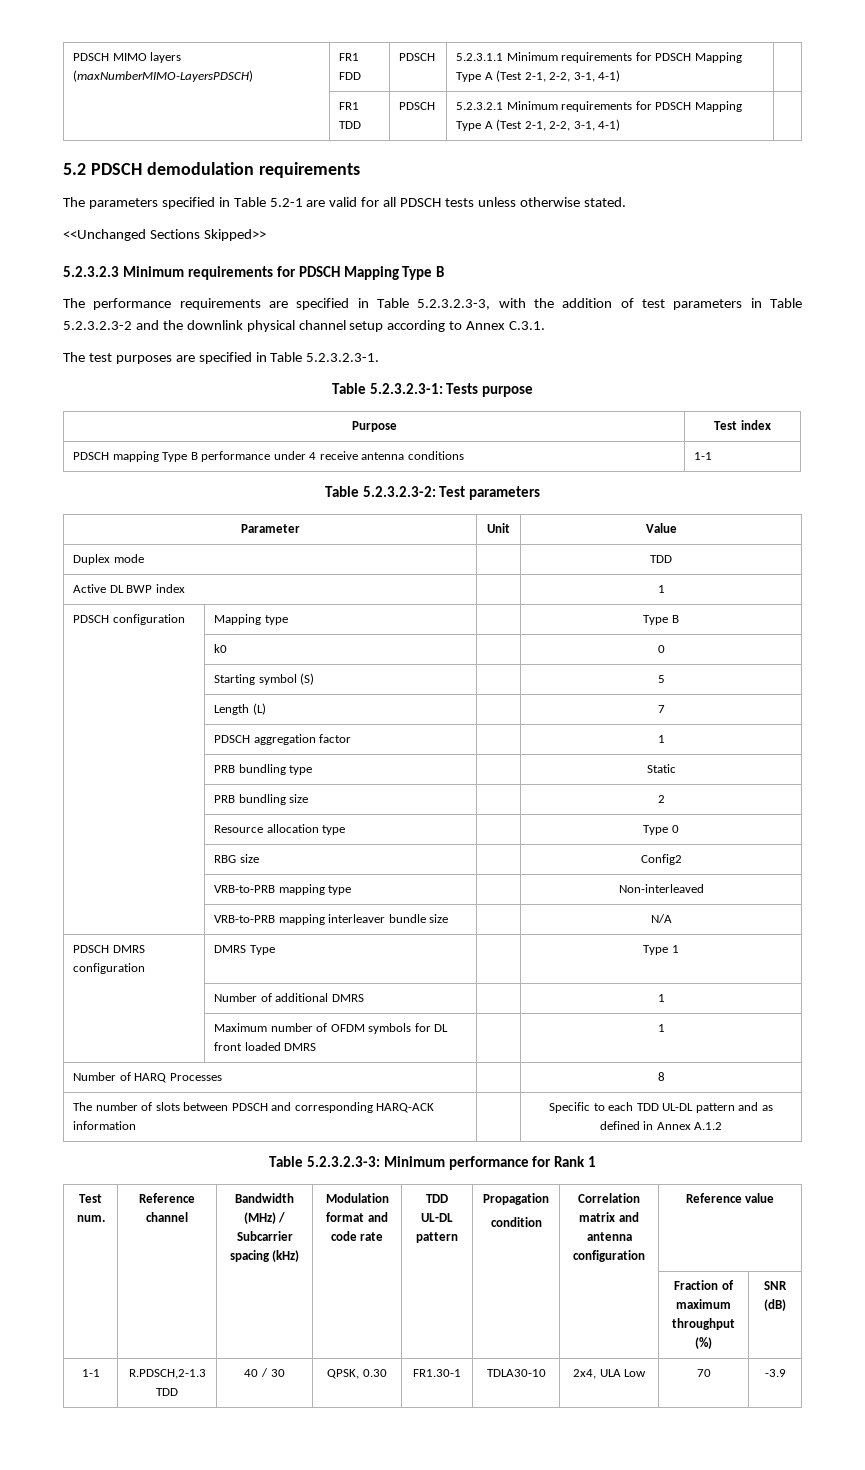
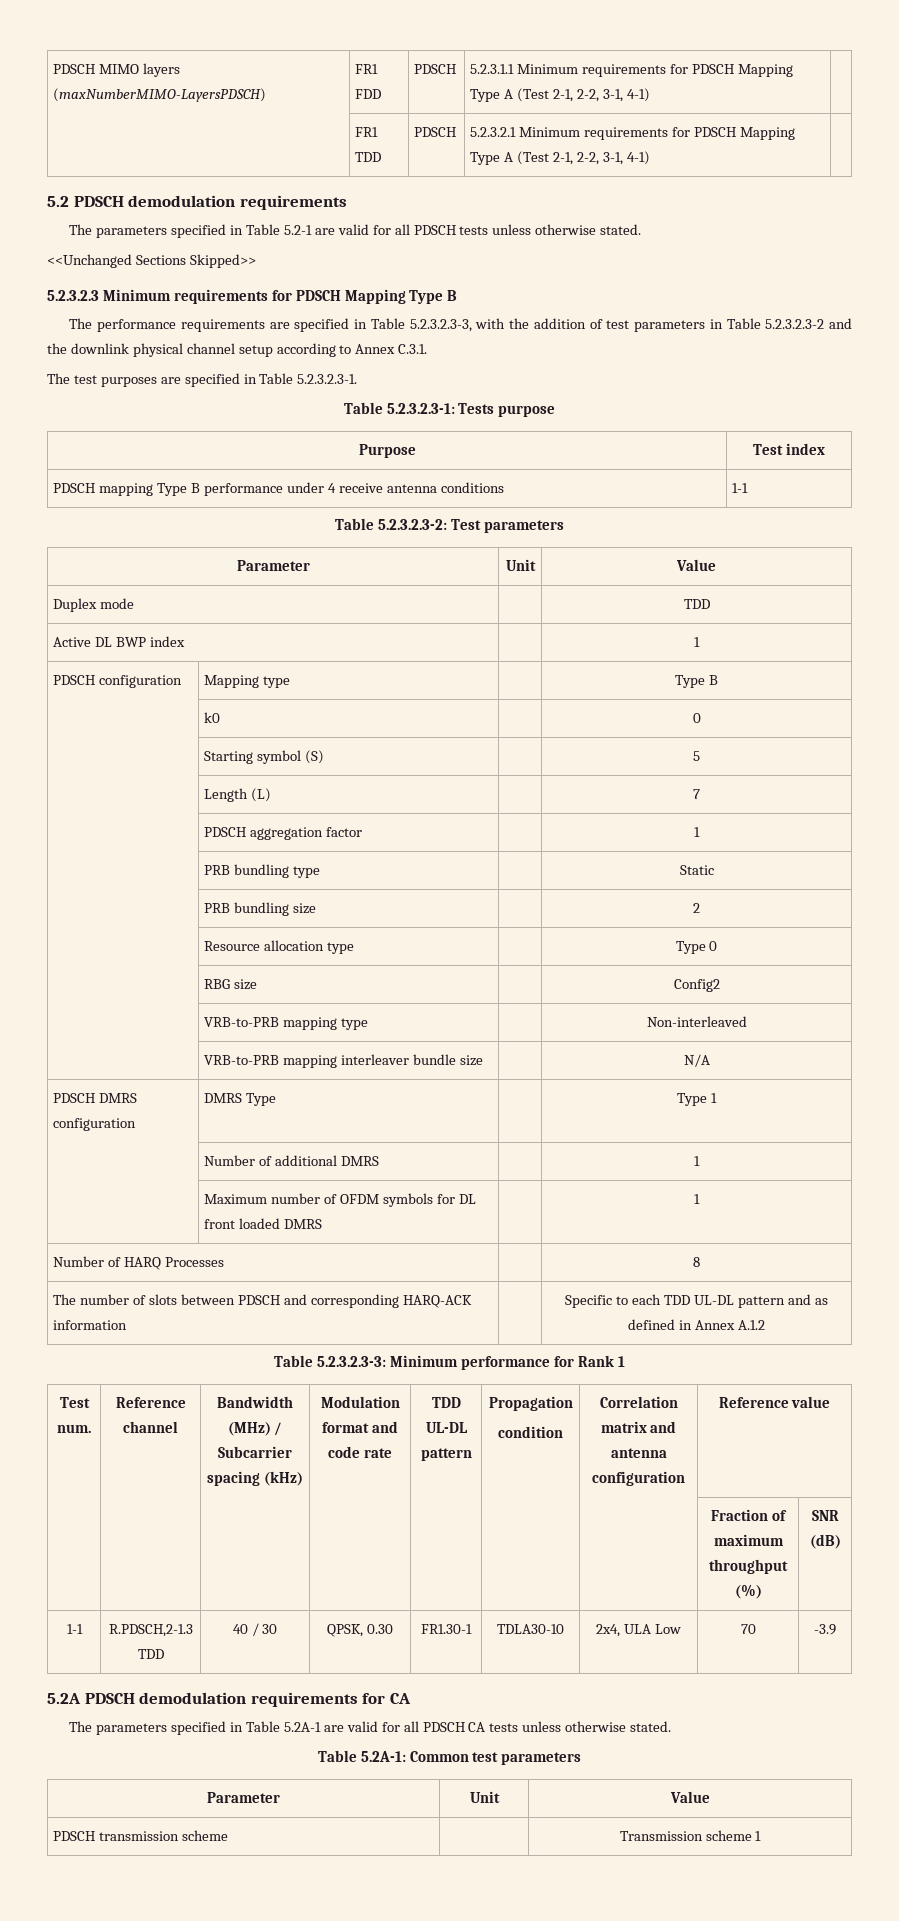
(786, 1373) none -> [47,1692,411,1707] [69,1721,672,1735] [317,1750,582,1765] [207,1792,280,1803] [469,1791,500,1803] [669,1791,710,1803] [53,1830,229,1841] [619,1830,762,1841] // 5.2A PDSCH demodulation requirements for CA // The parameters specified in Table 5.2A-1 are valid for all PDSCH CA tests unless otherwise stated. // Table 5.2A-1: Common test parameters // Parameter | Unit | Value // PDSCH transmission scheme | | Transmission scheme 1

